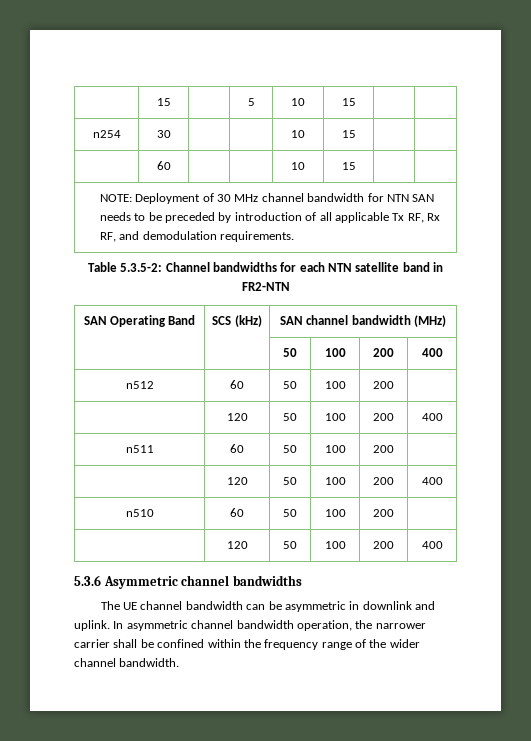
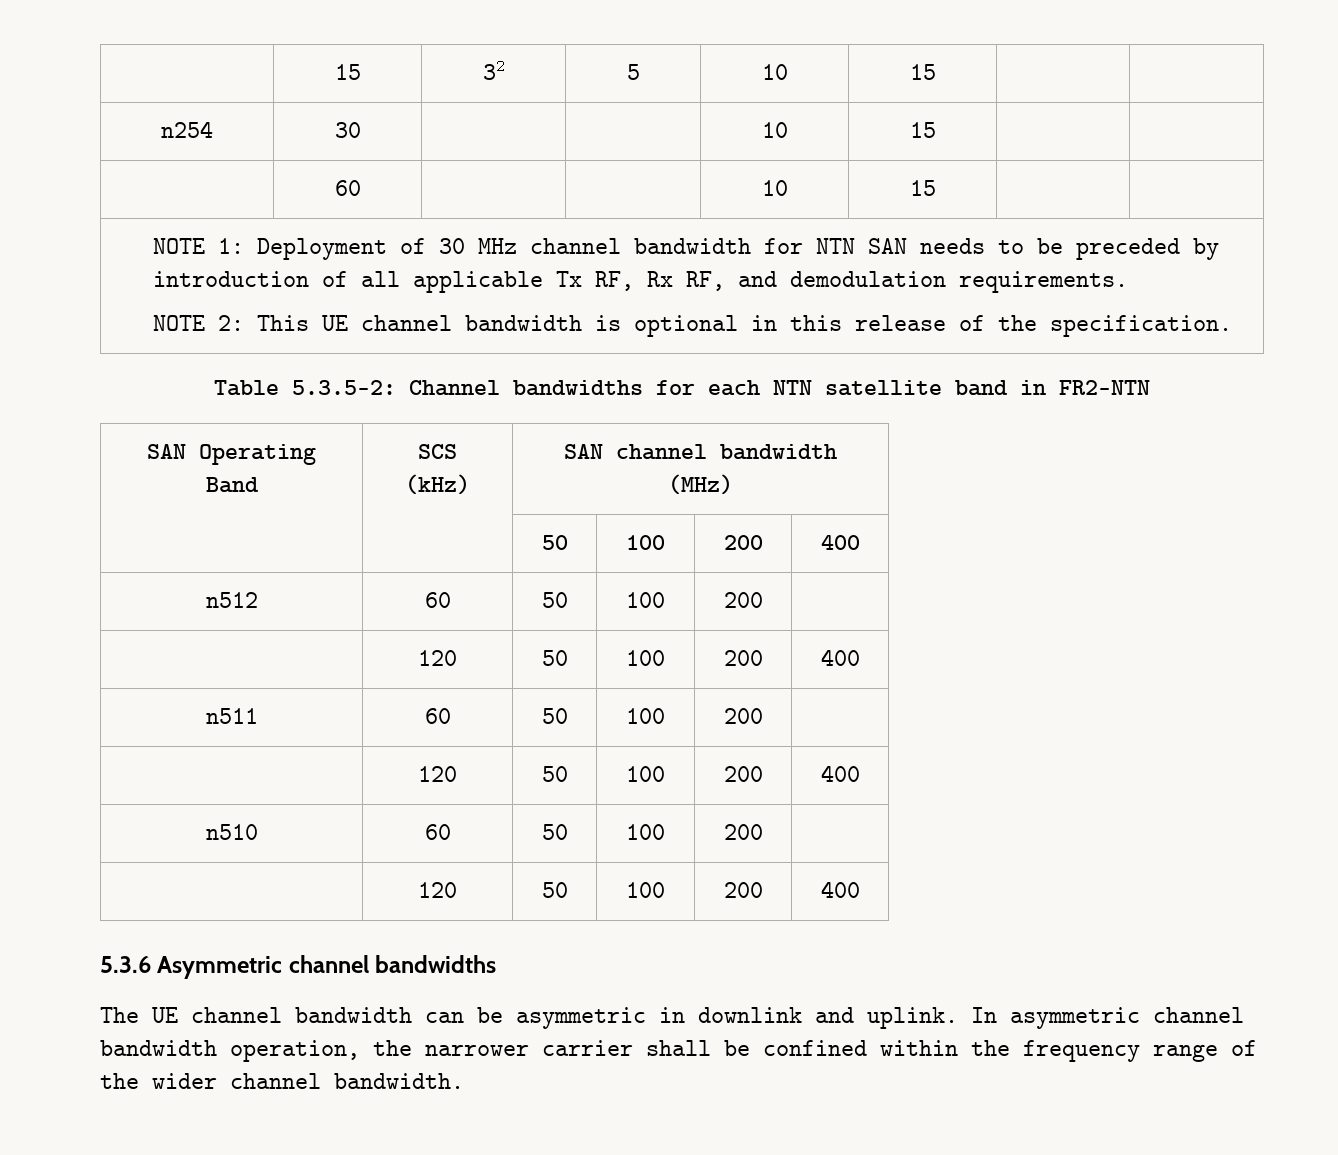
[156,98,171,106] | 15 | -> [334,64,361,80] [482,59,505,80] | 15 | 32
[99,194,132,202] NOTE: -> [153,238,245,254] NOTE 1:
(295, 236) none -> [153,315,1233,337] // NOTE 2: This UE channel bandwidth is optional in this release of the specification.

